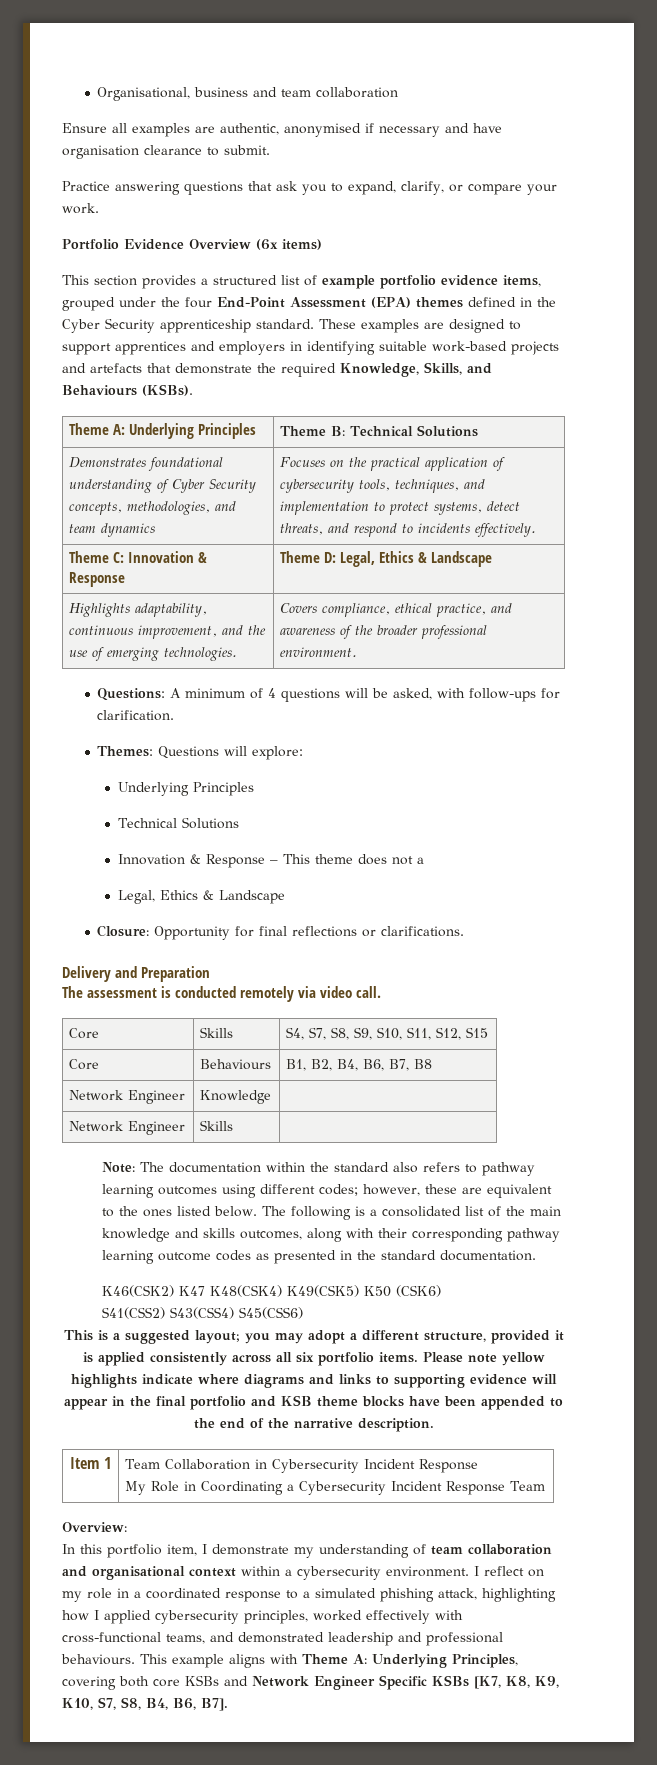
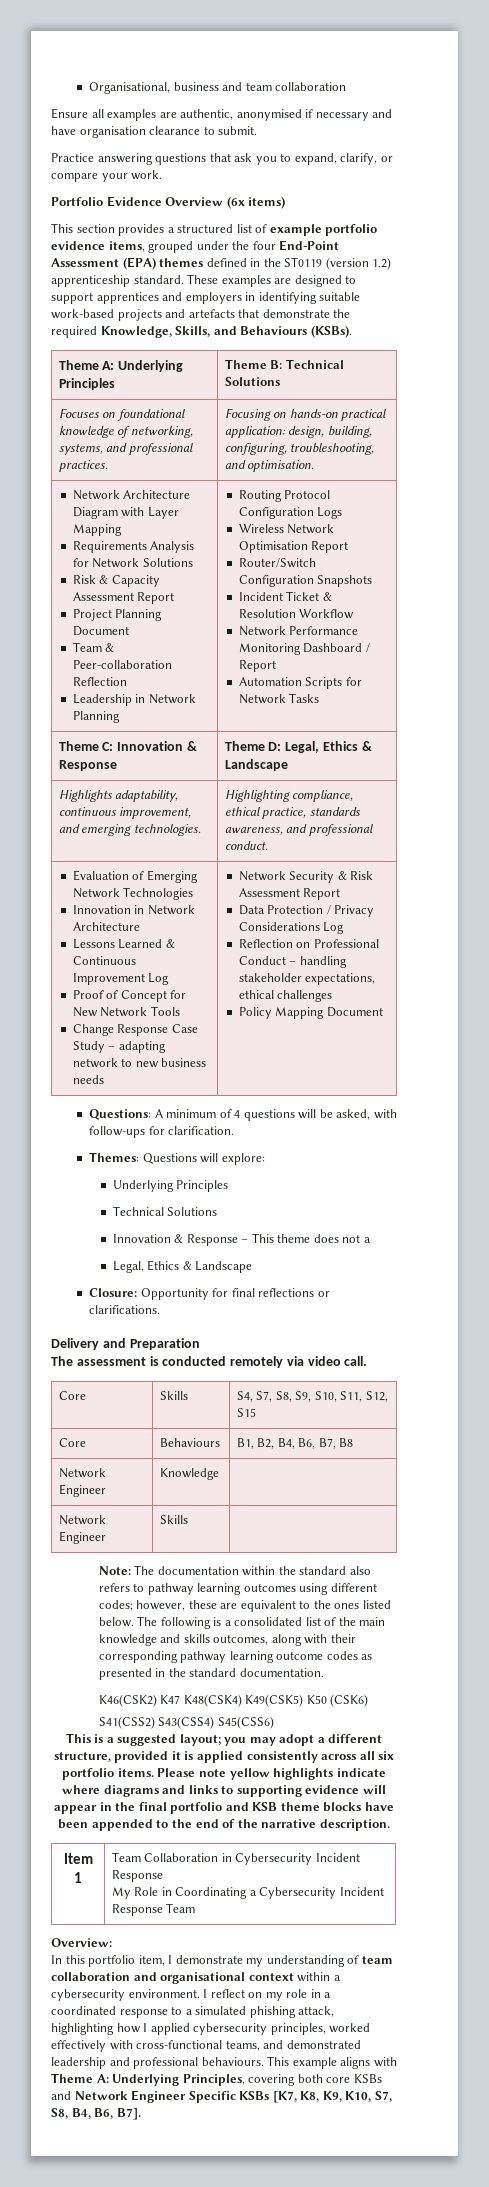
[62,318,155,333] Cyber Security -> [284,257,392,270] ST0119 (version 1.2)
[69,457,224,471] [69,479,257,493] [69,501,237,515] [69,523,156,537] [280,457,506,471] [280,479,486,493] [280,501,521,515] [280,523,537,537] Demonstrates foundational understanding of Cyber Security concepts, methodologies, and team dynamics | Focuses on the practical application of cybersecurity tools, techniques, and implementation to protect systems, detect threats, and respond to incidents effectively. -> [58,408,185,421] [58,426,193,438] [58,443,193,455] [58,460,108,472] [224,408,387,421] [224,426,372,438] [224,443,375,455] [224,460,315,472] [72,490,191,500] [72,507,179,519] [72,524,122,536] [72,541,195,553] [72,558,193,568] [72,575,160,587] [72,592,175,604] [72,609,163,621] [72,626,129,636] [72,642,115,652] [72,660,172,669] [72,677,127,686] [72,694,196,706] [72,711,120,723] [238,490,331,502] [238,507,343,519] [238,524,335,534] [238,541,349,553] [238,558,316,568] [238,575,373,587] [238,591,332,601] [238,609,355,619] [238,626,359,636] [238,643,370,655] [238,660,276,672] [238,677,362,689] [238,693,320,704] Focuses on foundational knowledge of networking, systems, and professional practices. | Focusing on hands-on practical application: design, building, configuring, troubleshooting, and optimisation. // Network Architecture Diagram with Layer Mapping // Requirements Analysis for Network Solutions // Risk & Capacity Assessment Report // Project Planning Document // Team & Peer-collaboration Reflection // Leadership in Network Planning | Routing Protocol Configuration Logs // Wireless Network Optimisation Report // Router/Switch Configuration Snapshots // Incident Ticket & Resolution Workflow // Network Performance Monitoring Dashboard / Report // Automation Scripts for Network Tasks
[248,625,267,635] [69,647,105,661] the use of -> (80, 828) none
[280,603,318,613] Covers -> [224,790,290,802] Highlighting
[491,603,513,613] [280,625,488,639] [280,647,358,657] and awareness of the broader professional environment. -> [309,807,361,816] [224,824,373,836] [224,841,268,850] [72,870,198,883] [72,887,194,900] [72,905,195,915] [72,922,140,931] [72,939,175,949] [72,956,136,965] [72,973,170,985] [72,990,187,1002] [72,1006,180,1017] [72,1024,198,1036] [72,1041,166,1053] [72,1058,207,1068] [72,1075,104,1084] [238,871,374,883] [238,888,341,900] [238,905,375,917] [238,922,345,934] [238,939,379,948] [238,956,347,968] [238,973,376,985] [238,990,333,1002] [238,1007,383,1019] standards awareness, and professional conduct. // Evaluation of Emerging Network Technologies // Innovation in Network Architecture // Lessons Learned & Continuous Improvement Log // Proof of Concept for New Network Tools // Change Response Case Study – adapting network to new business needs | Network Security & Risk Assessment Report // Data Protection / Privacy Considerations Log // Reflection on Professional Conduct – handling stakeholder expectations, ethical challenges // Policy Mapping Document

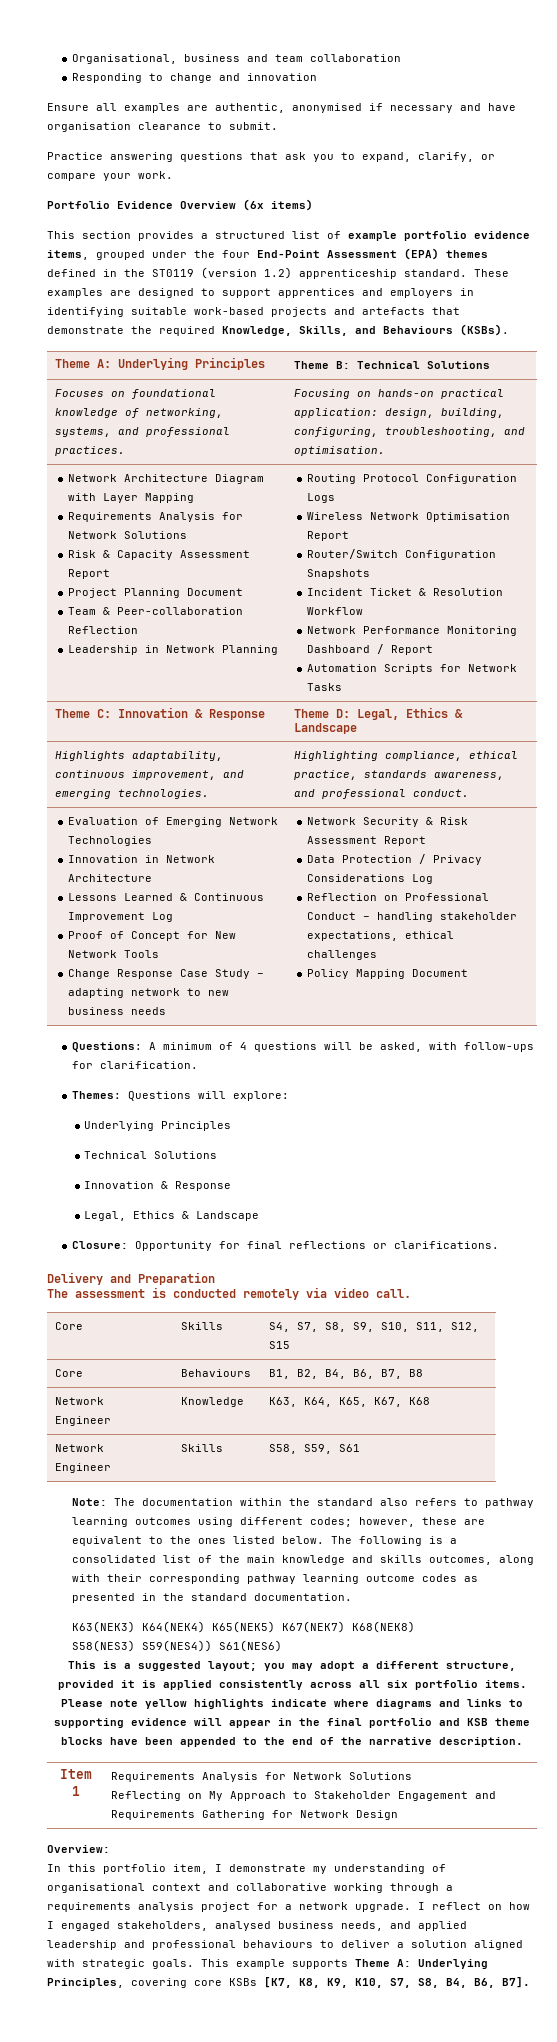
(347, 86) none -> [71,73,317,83] // Responding to change and innovation
[241,1233,371,1243] – This theme does not a -> (232, 1186) none
(219, 1474) none -> [269,1397,431,1407] K63, K64, K65, K67, K68
(188, 1519) none -> [269,1444,361,1454] S58, S59, S61
[98,1694,369,1707] [98,1716,274,1729] K46(CSK2) K47 K48(CSK4) K49(CSK5) K50 (CSK6) // S41(CSS2) S43(CSS4) S45(CSS6) -> [72,1621,416,1633] [72,1640,283,1652] K63(NEK3) K64(NEK4) K65(NEK5) K67(NEK7) K68(NEK8) // S58(NES3) S59(NES4)) S61(NES6)
[111,1852,360,1865] [111,1870,163,1882] [111,1887,384,1899] [111,1903,196,1916] Team Collaboration in Cybersecurity Incident Response // My Role in Coordinating a Cybersecurity Incident Response Team -> [111,1772,413,1782] [111,1791,497,1801] [111,1810,399,1820] Requirements Analysis for Network Solutions // Reflecting on My Approach to Stakeholder Engagement and Requirements Gathering for Network Design
[361,1956,393,1964] [51,1972,341,1984] [51,1989,332,2001] [51,2006,335,2018] [51,2023,371,2035] [51,2040,361,2052] [51,2056,397,2069] team collaboration and organisational context within a cybersecurity environment. I reflect on my role in a coordinated response to a simulated phishing attack, highlighting how I applied cybersecurity principles, worked effectively with cross-functional teams, and demonstrated leadership and professional behaviours. This example aligns with -> [47,1883,453,1893] [47,1902,530,1912] [47,1921,467,1931] [47,1940,523,1950] [47,1959,348,1969] organisational context and collaborative working through a requirements analysis project for a network upgrade. I reflect on how I engaged stakeholders, analysed business needs, and applied leadership and professional behaviours to deliver a solution aligned with strategic goals. This example supports
[297,2074,323,2083] both -> (187, 1983) none
[51,2090,270,2103] and Network Engineer Specific KSBs -> (257, 1982) none

